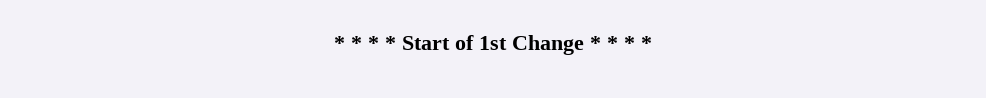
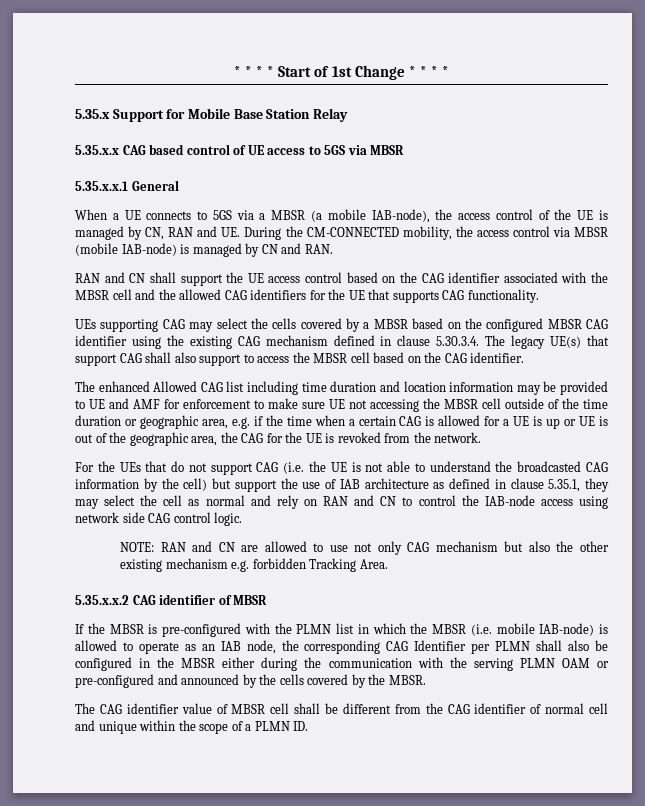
(652, 43) none -> [75,108,348,122] [75,144,405,155] [75,180,179,191] [75,209,608,223] [75,226,608,240] [75,243,333,257] [75,272,608,286] [75,289,539,303] [75,318,608,332] [75,335,609,349] [75,352,525,366] [75,381,609,395] [75,398,608,412] [75,415,609,429] [75,432,482,446] [75,461,608,475] [75,478,609,492] [75,495,609,509] [75,512,243,526] [120,541,609,555] [120,558,388,572] [75,594,268,605] [75,623,608,637] [75,640,608,654] [75,657,609,671] [75,674,426,688] [75,703,608,714] [75,720,309,734] // 5.35.x Support for Mobile Base Station Relay // 5.35.x.x CAG based control of UE access to 5GS via MBSR // 5.35.x.x.1 General // When a UE connects to 5GS via a MBSR (a mobile IAB-node), the access control of the UE is managed by CN, RAN and UE. During the CM-CONNECTED mobility, the access control via MBSR (mobile IAB-node) is managed by CN and RAN. // RAN and CN shall support the UE access control based on the CAG identifier associated with the MBSR cell and the allowed CAG identifiers for the UE that supports CAG functionality. // UEs supporting CAG may select the cells covered by a MBSR based on the configured MBSR CAG identifier using the existing CAG mechanism defined in clause 5.30.3.4. The legacy UE(s) that support CAG shall also support to access the MBSR cell based on the CAG identifier. // The enhanced Allowed CAG list including time duration and location information may be provided to UE and AMF for enforcement to make sure UE not accessing the MBSR cell outside of the time duration or geographic area, e.g. if the time when a certain CAG is allowed for a UE is up or UE is out of the geographic area, the CAG for the UE is revoked from the network. // For the UEs that do not support CAG (i.e. the UE is not able to understand the broadcasted CAG information by the cell) but support the use of IAB architecture as defined in clause 5.35.1, they may select the cell as normal and rely on RAN and CN to control the IAB-node access using network side CAG control logic. // NOTE: RAN and CN are allowed to use not only CAG mechanism but also the other existing mechanism e.g. forbidden Tracking Area. // 5.35.x.x.2 CAG identifier of MBSR // If the MBSR is pre-configured with the PLMN list in which the MBSR (i.e. mobile IAB-node) is allowed to operate as an IAB node, the corresponding CAG Identifier per PLMN shall also be configured in the MBSR either during the communication with the serving PLMN OAM or pre-configured and announced by the cells covered by the MBSR. // The CAG identifier value of MBSR cell shall be different from the CAG identifier of normal cell and unique within the scope of a PLMN ID.

